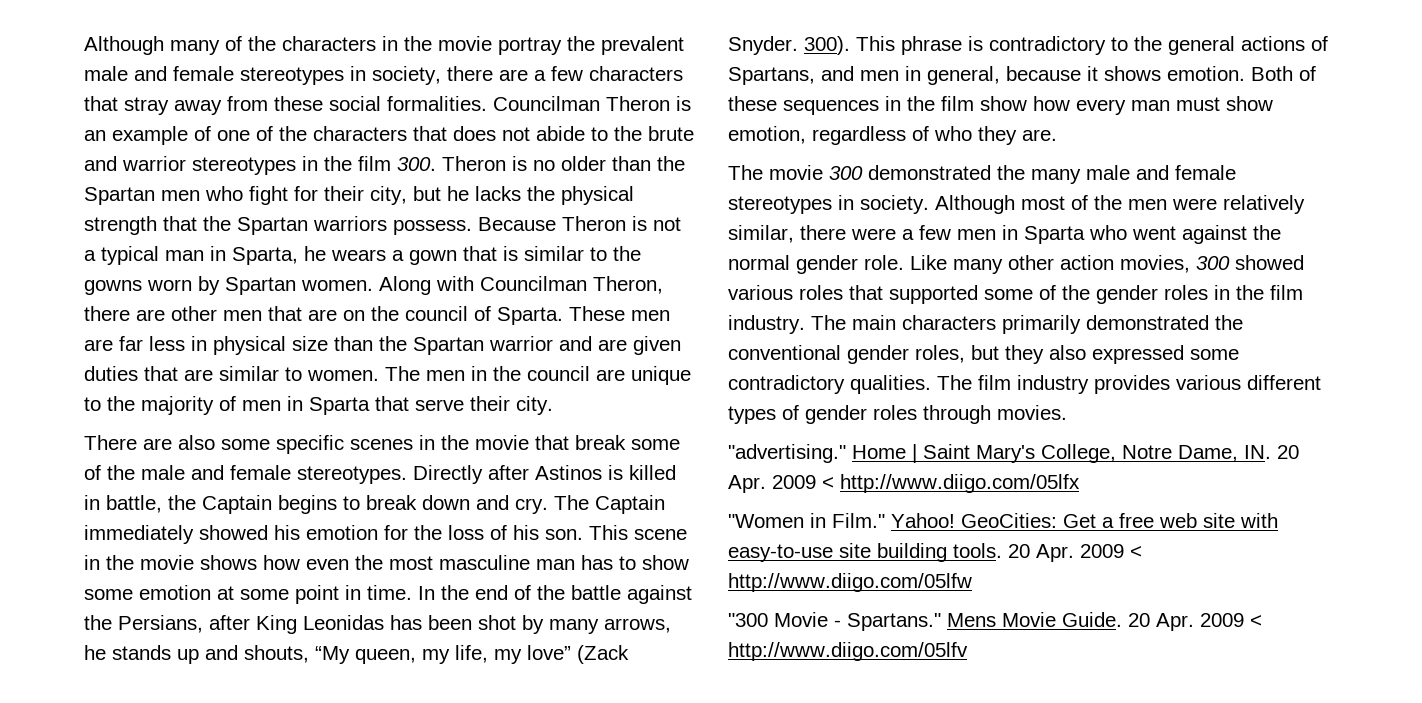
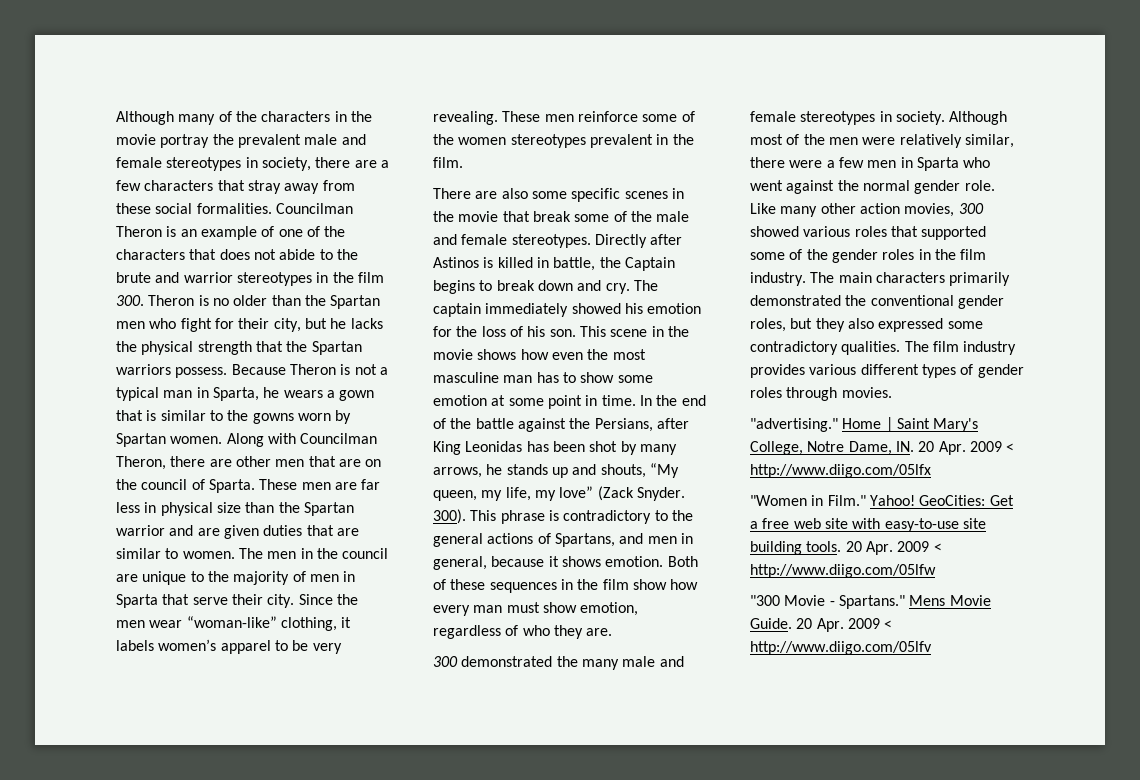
(553, 405) none -> [298,594,358,605] [116,616,352,631] [116,639,342,654] [433,111,695,125] [433,134,694,148] [433,157,463,168] Since the men wear “woman-like” clothing, it labels women’s apparel to be very revealing. These men reinforce some of the women stereotypes prevalent in the film.
[595,495,665,514] Captain -> [433,303,481,317] captain
[728,165,823,180] The movie -> (613, 632) none

